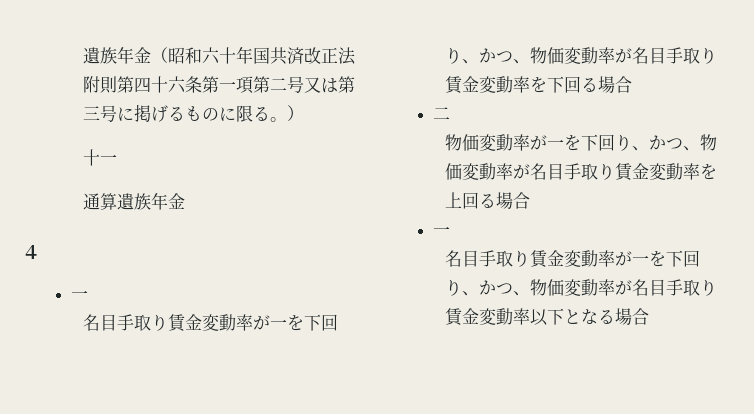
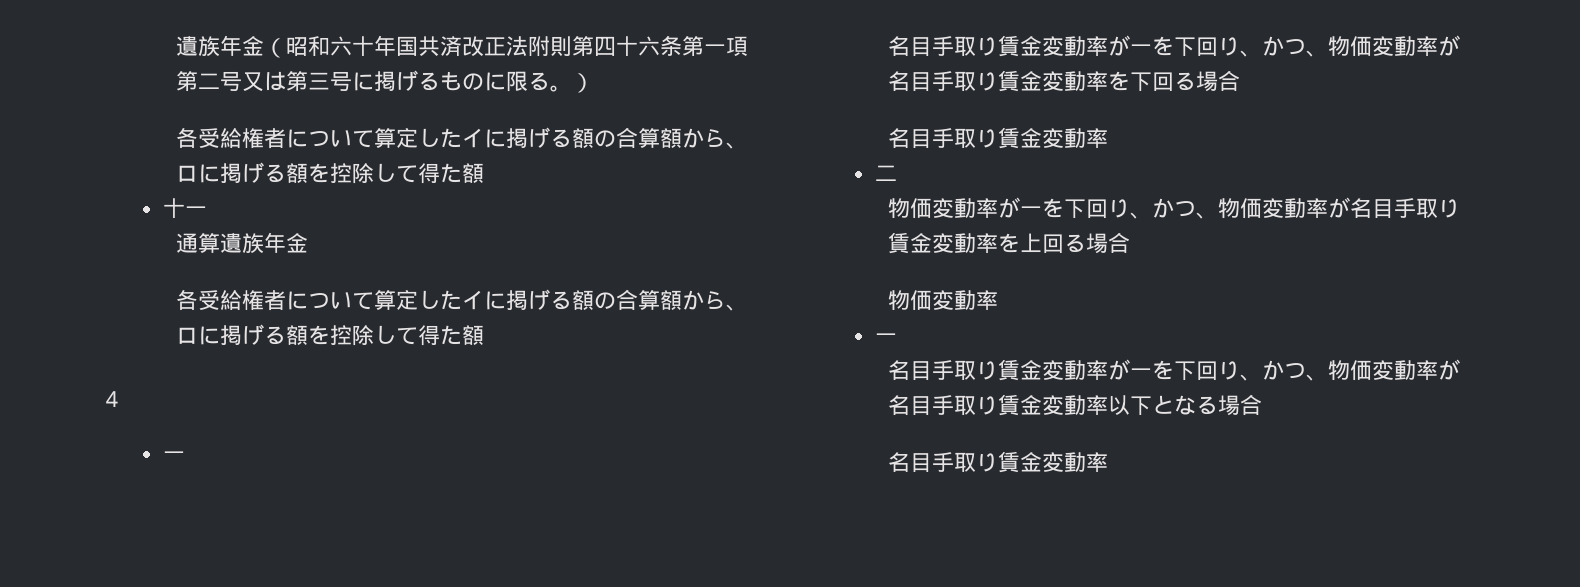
[82,149,117,166] [82,192,185,210] 十一 // 通算遺族年金 -> [175,127,748,149] [175,162,484,184] [162,198,207,218] [175,232,308,254] [175,289,748,311] [175,324,484,346] 各受給権者について算定したイに掲げる額の合算額から、ロに掲げる額を控除して得た額 // 十一 // 通算遺族年金 // 各受給権者について算定したイに掲げる額の合算額から、ロに掲げる額を控除して得た額
(632, 84) none -> [887,127,1108,149] // 名目手取り賃金変動率
(530, 200) none -> [887,290,998,310] // 物価変動率
(649, 316) none -> [887,451,1108,473] // 名目手取り賃金変動率

